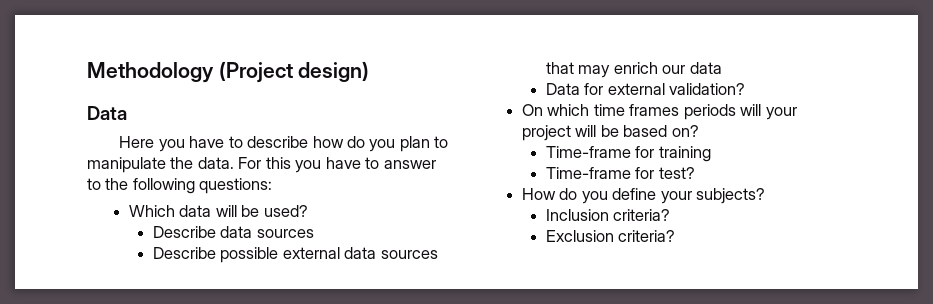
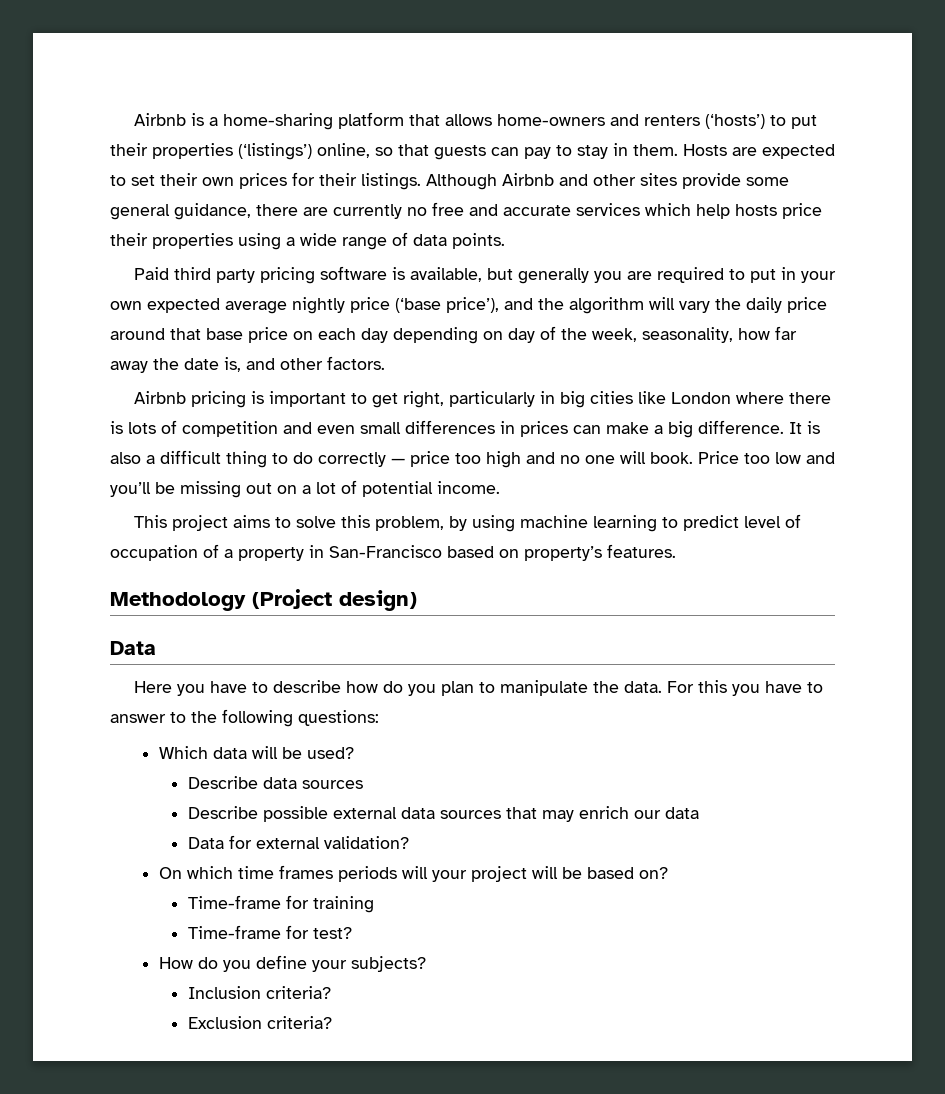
(87, 72) none -> [133,112,817,130] [110,143,835,160] [110,172,789,190] [110,202,822,220] [110,232,505,250] [133,266,836,284] [110,297,827,314] [110,326,797,344] [110,356,385,373] [133,391,831,408] [110,420,820,438] [110,450,835,468] [110,480,500,498] [133,514,801,532] [110,544,676,561] Airbnb is a home-sharing platform that allows home-owners and renters (‘hosts’) to put their properties (‘listings’) online, so that guests can pay to stay in them. Hosts are expected to set their own prices for their listings. Although Airbnb and other sites provide some general guidance, there are currently no free and accurate services which help hosts price their properties using a wide range of data points. // Paid third party pricing software is available, but generally you are required to put in your own expected average nightly price (‘base price’), and the algorithm will vary the daily price around that base price on each day depending on day of the week, seasonality, how far away the date is, and other factors. // Airbnb pricing is important to get right, particularly in big cities like London where there is lots of competition and even small differences in prices can make a big difference. It is also a difficult thing to do correctly — price too high and no one will book. Price too low and you’ll be missing out on a lot of potential income. // This project aims to solve this problem, by using machine learning to predict level of occupation of a property in San-Francisco based on property’s features. //

